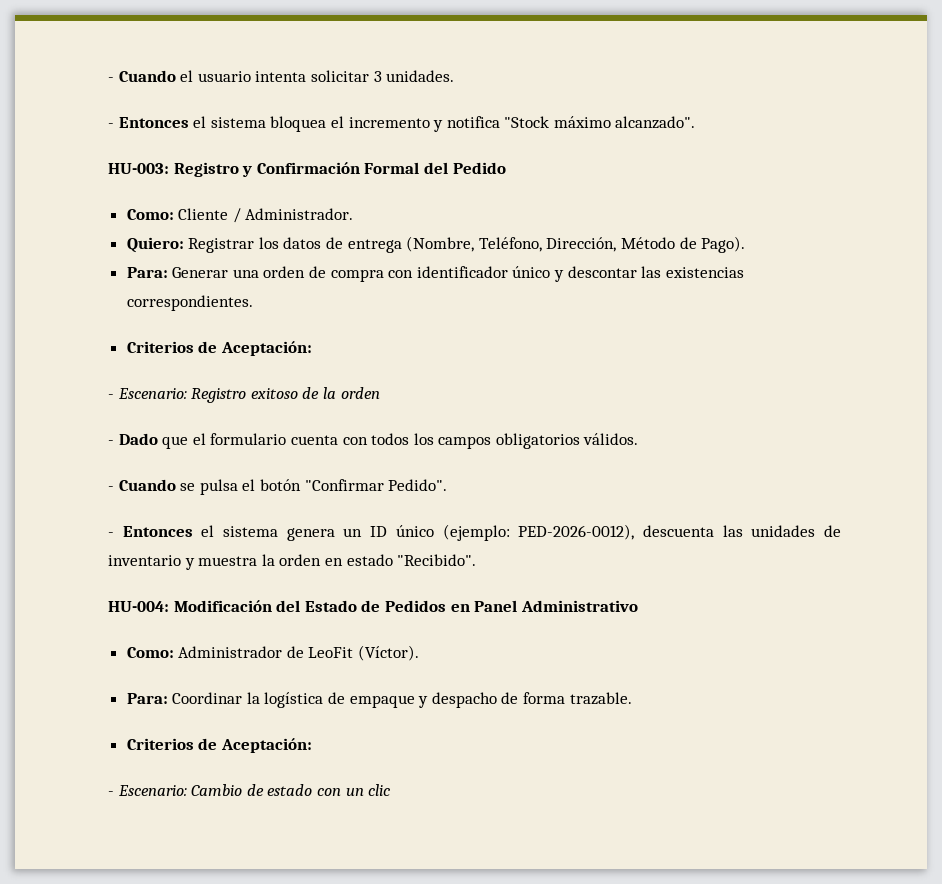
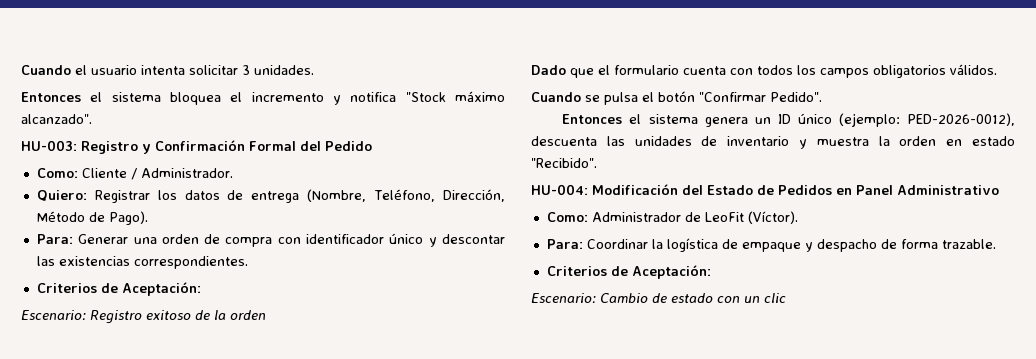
[108,77,114,82] - -> (21, 70) none
[108,123,114,128] - -> (314, 70) none
[108,394,114,399] - -> (201, 289) none
[108,440,114,445] - -> (266, 315) none
[108,486,114,491] - -> (997, 69) none
[108,532,114,537] - -> (822, 97) none
[108,791,114,796] - -> (711, 272) none

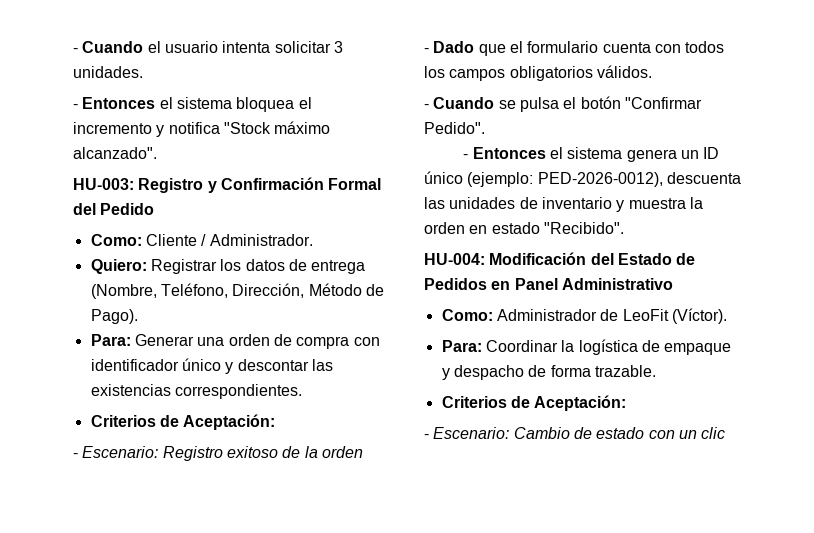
(21, 70) none -> [73,48,78,53] -
(314, 70) none -> [73,104,78,109] -
(201, 289) none -> [73,453,78,458] -
(266, 315) none -> [424,48,429,53] -
(997, 69) none -> [424,104,429,109] -
(822, 97) none -> [463,154,469,159] -
(711, 272) none -> [424,434,429,439] -

